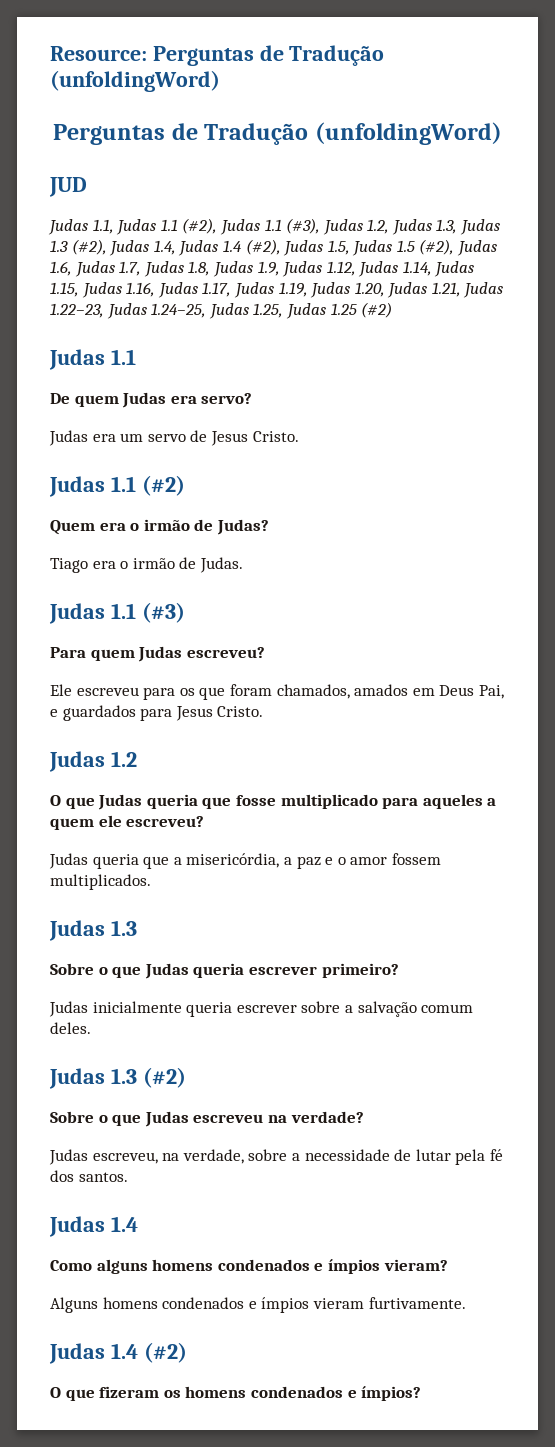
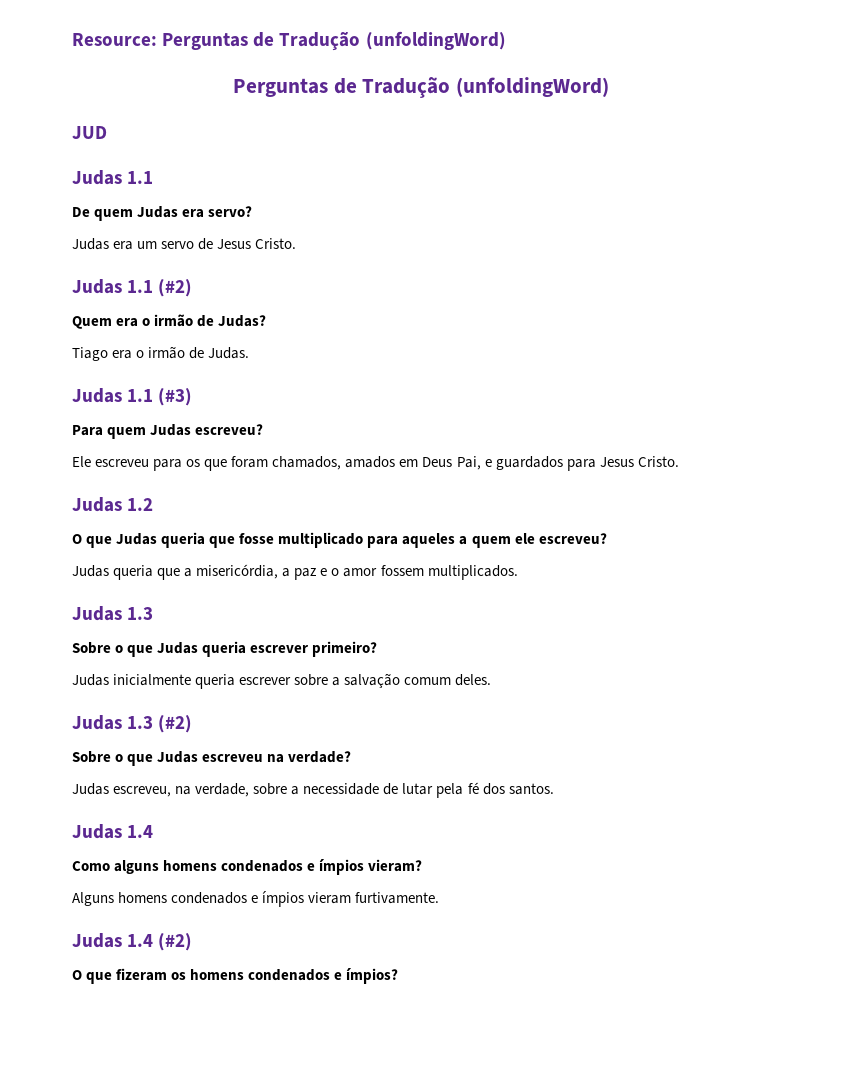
[48,218,501,235] [50,239,498,256] [50,261,475,277] [50,282,504,298] [50,302,393,319] // Judas 1.1, Judas 1.1 (#2), Judas 1.1 (#3), Judas 1.2, Judas 1.3, Judas 1.3 (#2), Judas 1.4, Judas 1.4 (#2), Judas 1.5, Judas 1.5 (#2), Judas 1.6, Judas 1.7, Judas 1.8, Judas 1.9, Judas 1.12, Judas 1.14, Judas 1.15, Judas 1.16, Judas 1.17, Judas 1.19, Judas 1.20, Judas 1.21, Judas 1.22–23, Judas 1.24–25, Judas 1.25, Judas 1.25 (#2) -> (107, 132) none

